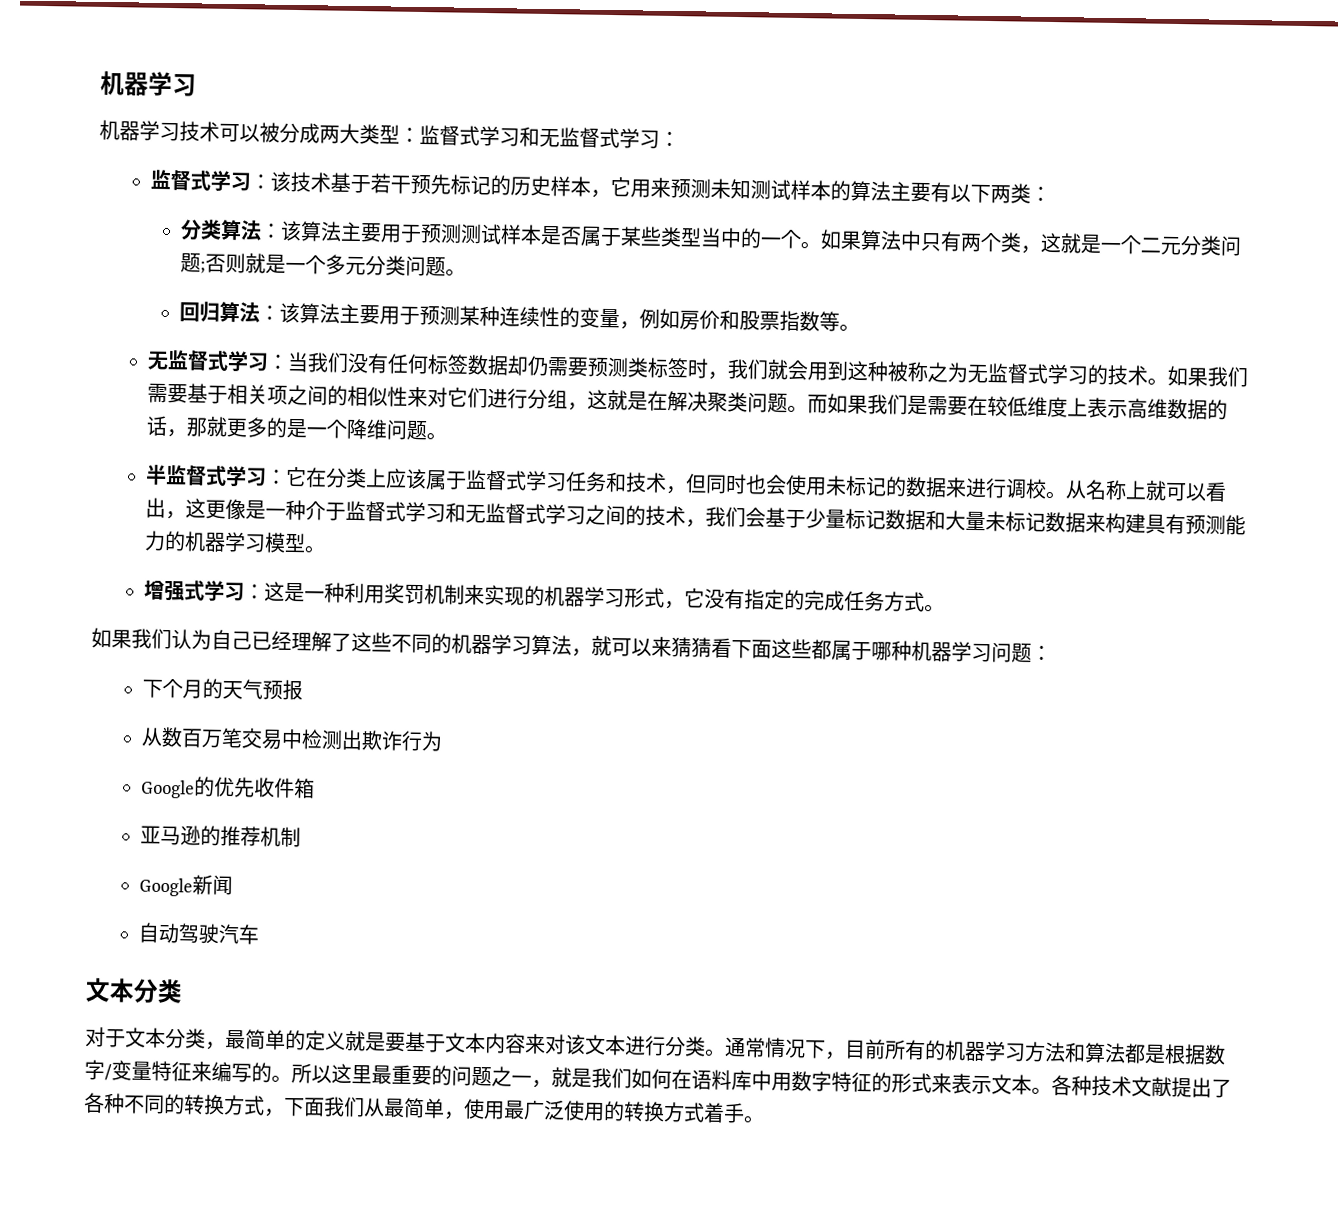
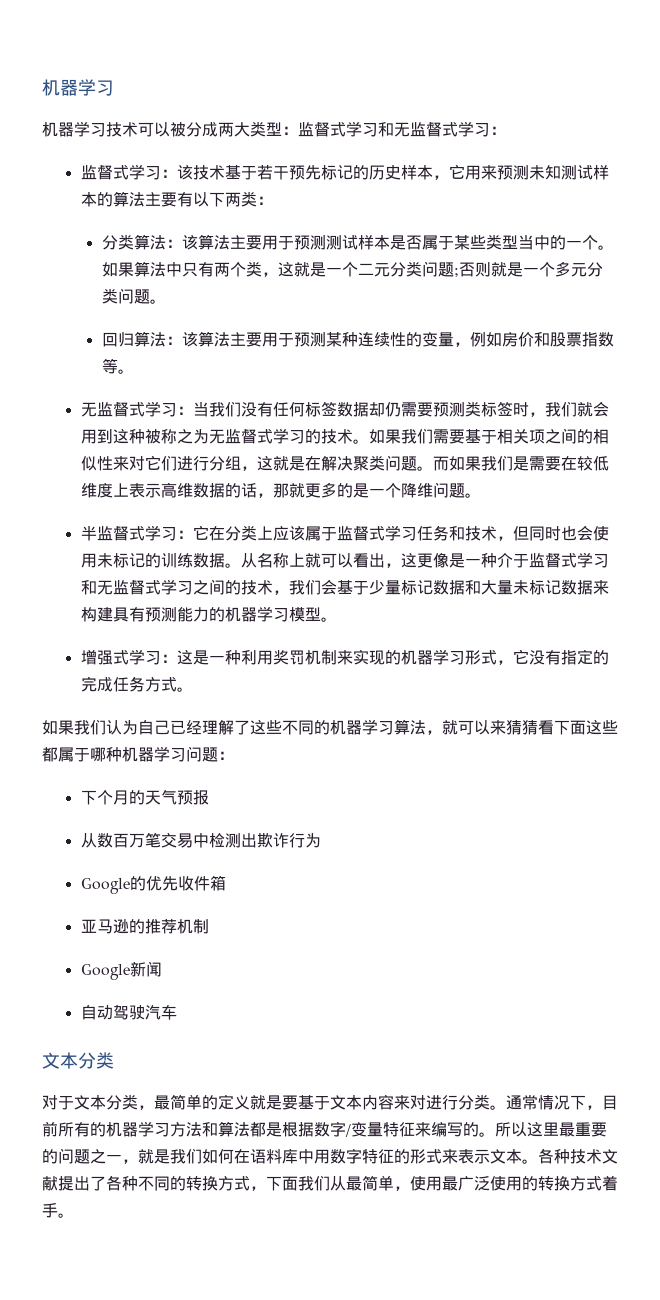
[905,476,1048,499] 数据来进行调校 -> [160,553,225,568] 训练数据
[564,1034,626,1056] 该文本 -> (426, 1102) none

